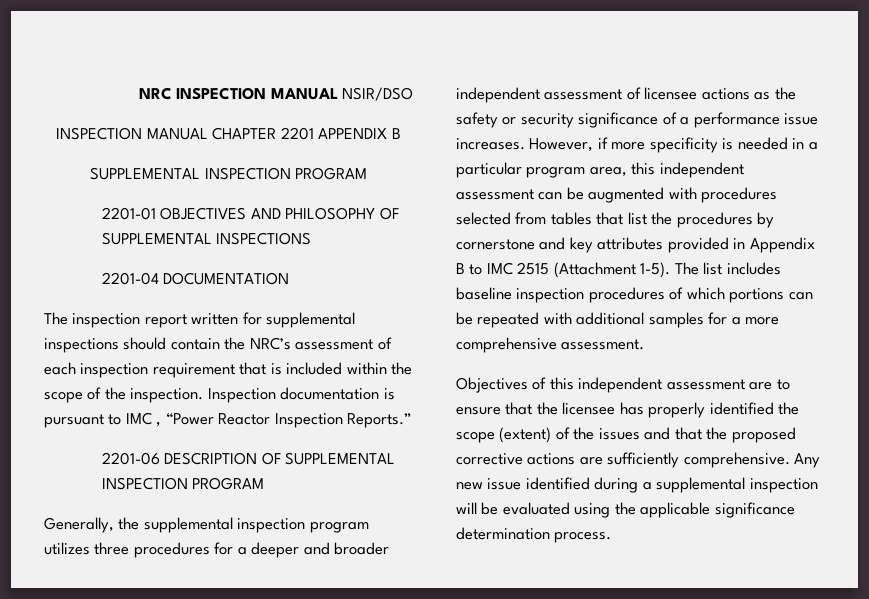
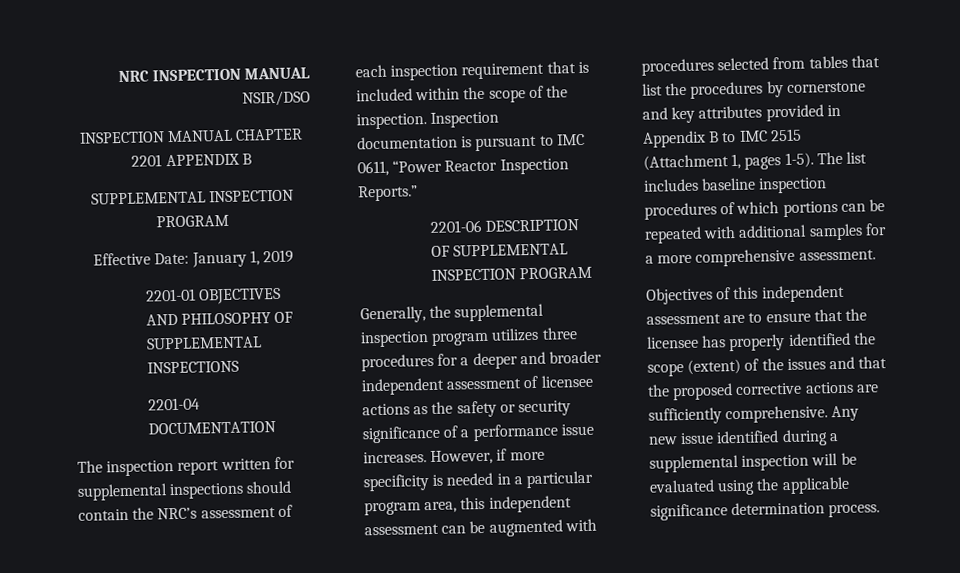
(367, 173) none -> [93,249,294,268] // Effective Date: January 1, 2019
[156,422,162,427] , -> [357,160,389,177] 0611,
(636, 270) none -> [731,153,782,170] 1, pages

